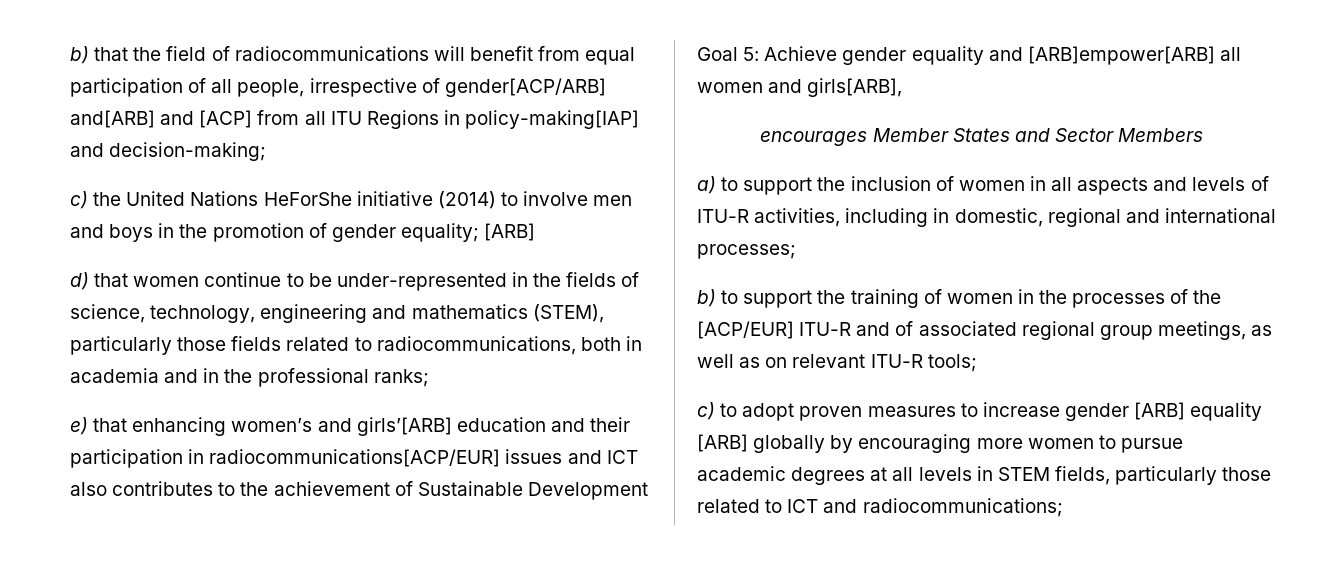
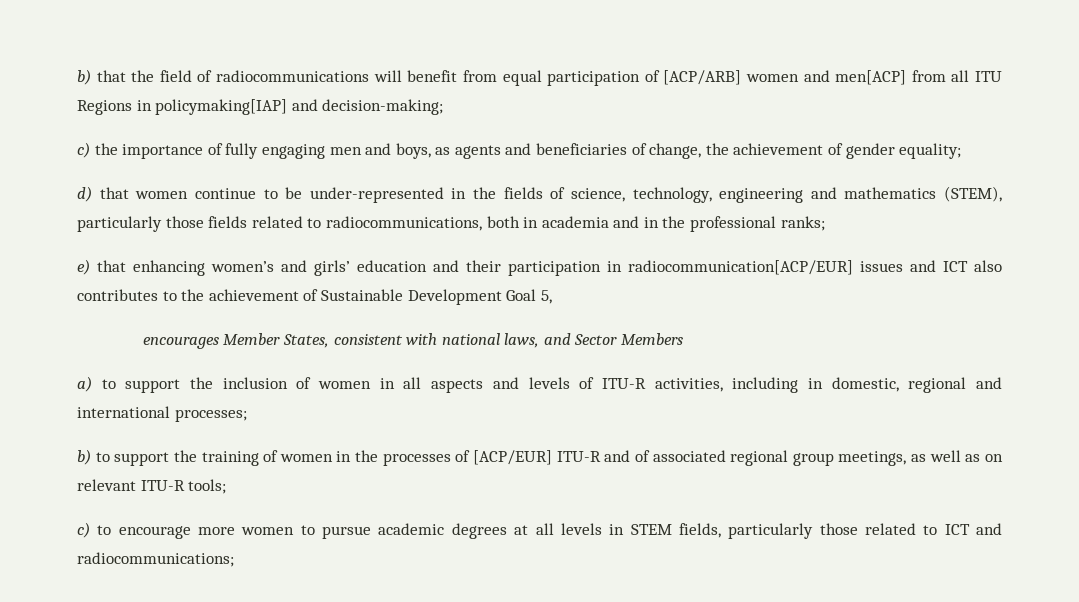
[211,78,606,97] [70,110,253,128] all people, irrespective of gender[ACP/ARB] and[ARB] and [ACP] -> [663,70,907,85] [ACP/ARB] women and men[ACP]
[465,110,640,129] policy-making[IAP] -> [155,99,288,115] policymaking[IAP]
[126,191,633,209] [70,223,304,242] United Nations HeForShe initiative (2014) to involve men and boys in the promotion -> [122,143,824,159] importance of fully engaging men and boys, as agents and beneficiaries of change, the achievement
[484,223,536,241] [ARB] -> (962, 151) none
[356,417,452,436] girls’[ARB] -> [314,260,350,276] girls’
[209,449,501,467] radiocommunications[ACP/EUR] -> [628,260,853,275] radiocommunication[ACP/EUR]
[743,46,1241,65] [697,78,903,97] [760,128,1010,146] 5: Achieve gender equality and [ARB]empower[ARB] all women and girls[ARB], // encourages Member States -> [540,290,552,304] [142,333,540,349] 5, // encourages Member States, consistent with national laws,
[1193,290,1222,304] the -> (471, 456) none
[742,402,1263,421] [697,434,972,453] adopt proven measures to increase gender [ARB] equality [ARB] globally by encouraging -> [118,526,191,539] encourage

